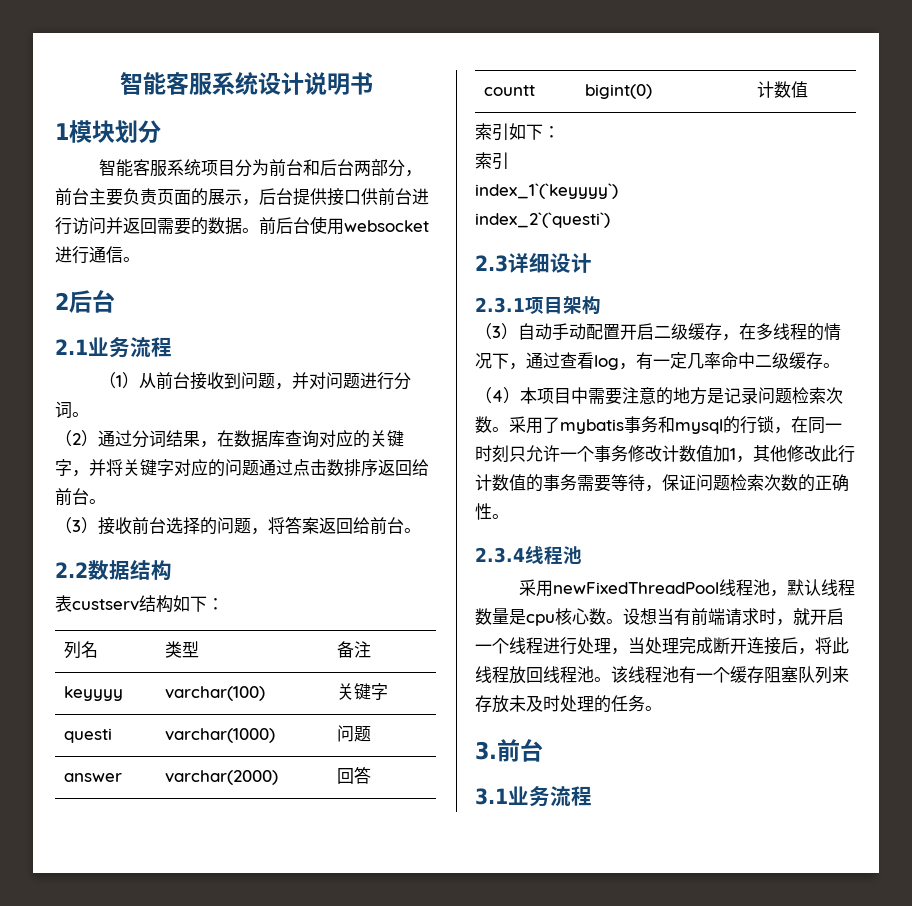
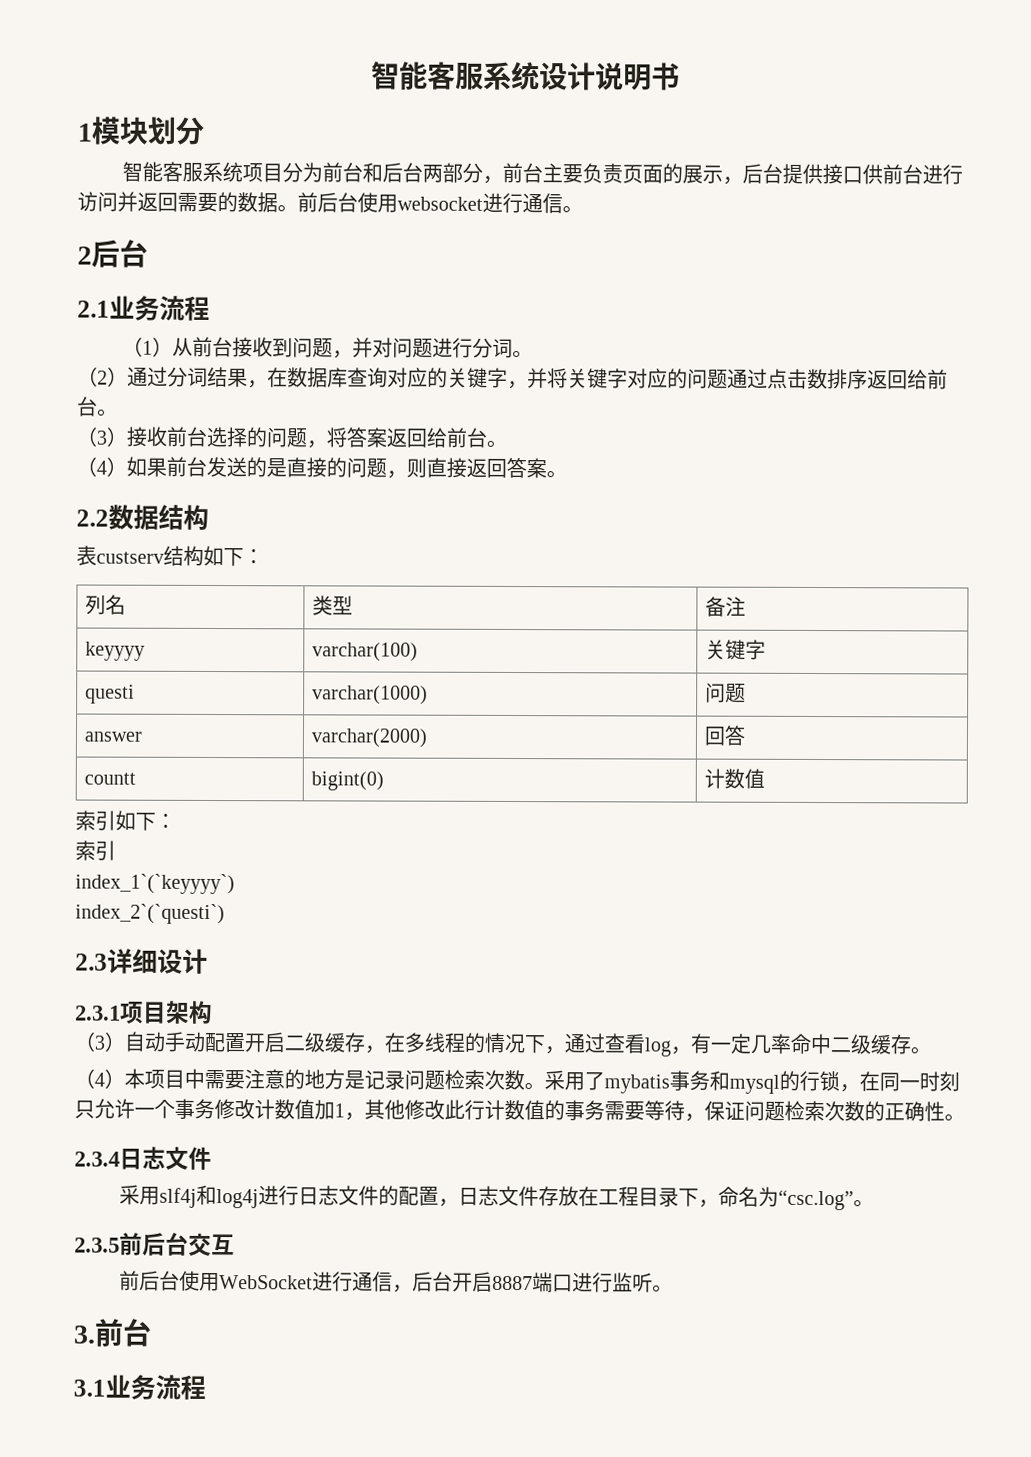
(421, 530) none -> [76,456,567,479] // （4）如果前台发送的是直接的问题，则直接返回答案。
[525,546,582,565] [518,579,855,597] [475,608,844,626] [475,637,849,655] [475,666,849,684] [475,695,645,713] 线程池 // 采用newFixedThreadPool线程池，默认线程数量是cpu核心数。设想当有前端请求时，就开启一个线程进行处理，当处理完成断开连接后，将此线程放回线程池。该线程池有一个缓存阻塞队列来存放未及时处理的任务 -> [119,1146,212,1170] [119,1184,875,1211] [74,1232,235,1256] [119,1270,654,1293] 日志文件 // 采用slf4j和log4j进行日志文件的配置，日志文件存放在工程目录下，命名为“csc.log”。 // 2.3.5前后台交互 // 前后台使用WebSocket进行通信，后台开启8887端口进行监听

